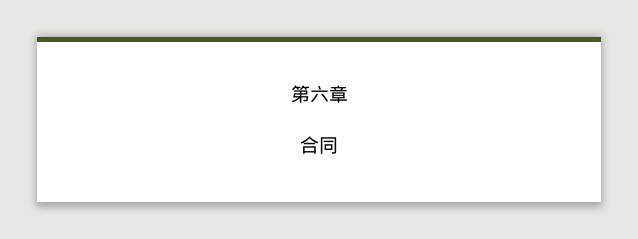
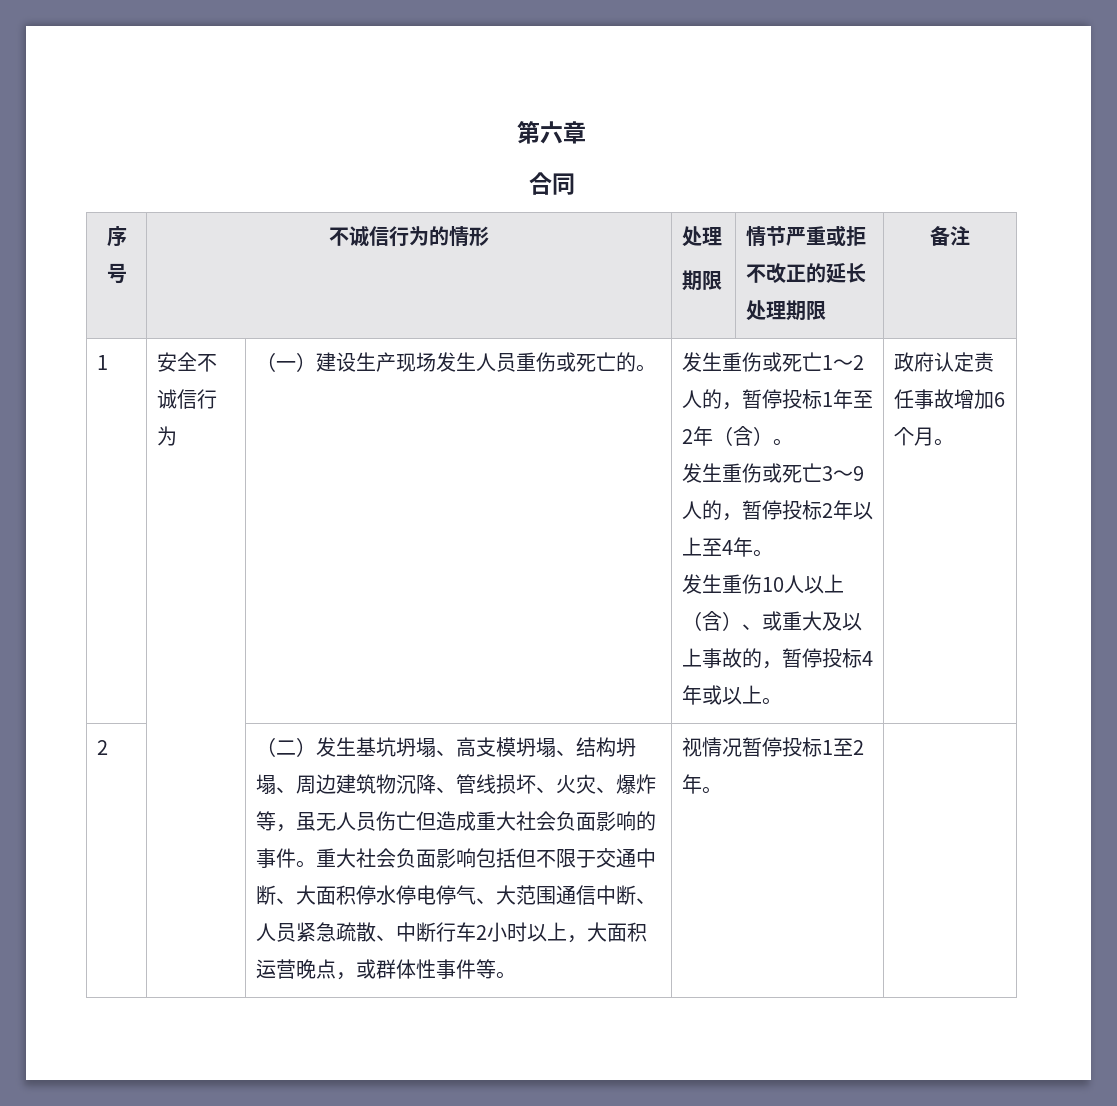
(338, 145) none -> [106,226,127,247] [106,263,127,284] [329,226,489,247] [681,226,722,247] [681,270,722,291] [745,225,866,247] [745,263,866,283] [745,300,826,321] [930,226,970,246] [96,355,108,370] [156,352,217,372] [156,389,217,409] [156,426,177,446] [255,352,656,372] [681,352,864,372] [681,389,873,410] [681,426,793,446] [681,463,864,483] [681,500,873,521] [681,537,773,557] [681,574,844,594] [681,611,862,631] [681,648,873,669] [681,685,782,705] [893,352,994,372] [893,389,1005,409] [893,427,954,446] [96,740,108,755] [255,737,636,757] [255,774,656,795] [255,811,656,832] [255,848,656,868] [255,885,656,905] [255,922,647,943] [255,959,516,980] [681,737,864,757] [681,774,722,794] // 序号 | 不诚信行为的情形 | 处理 // 期限 | 情节严重或拒不改正的延长处理期限 | 备注 // 1 | 安全不诚信行为 | （一）建设生产现场发生人员重伤或死亡的。 | 发生重伤或死亡1～2人的，暂停投标1年至2年（含）。 // 发生重伤或死亡3～9人的，暂停投标2年以上至4年。 // 发生重伤10人以上（含）、或重大及以上事故的，暂停投标4年或以上。 | 政府认定责任事故增加6个月。 // 2 | | （二）发生基坑坍塌、高支模坍塌、结构坍塌、周边建筑物沉降、管线损坏、火灾、爆炸等，虽无人员伤亡但造成重大社会负面影响的事件。重大社会负面影响包括但不限于交通中断、大面积停水停电停气、大范围通信中断、人员紧急疏散、中断行车2小时以上，大面积运营晚点，或群体性事件等。 | 视情况暂停投标1至2年。 |

